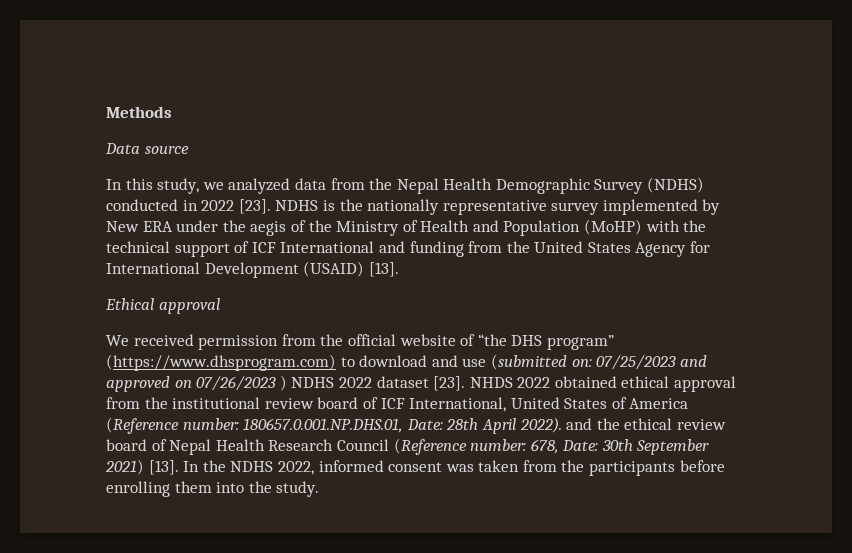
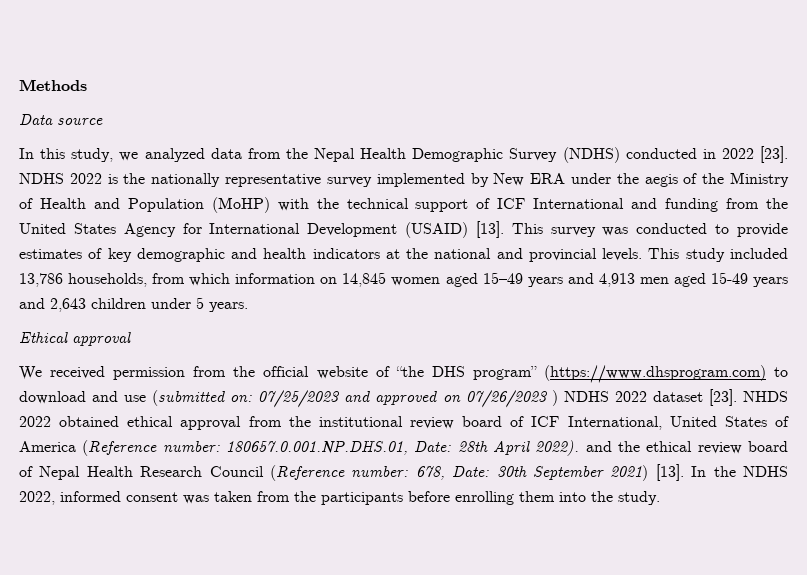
(319, 205) none -> [69,173,102,184] 2022
(399, 269) none -> [511,223,788,237] [19,248,788,262] [19,272,788,287] [19,297,248,312] This survey was conducted to provide estimates of key demographic and health indicators at the national and provincial levels. This study included 13,786 households, from which information on 14,845 women aged 15–49 years and 4,913 men aged 15-49 years and 2,643 children under 5 years.

